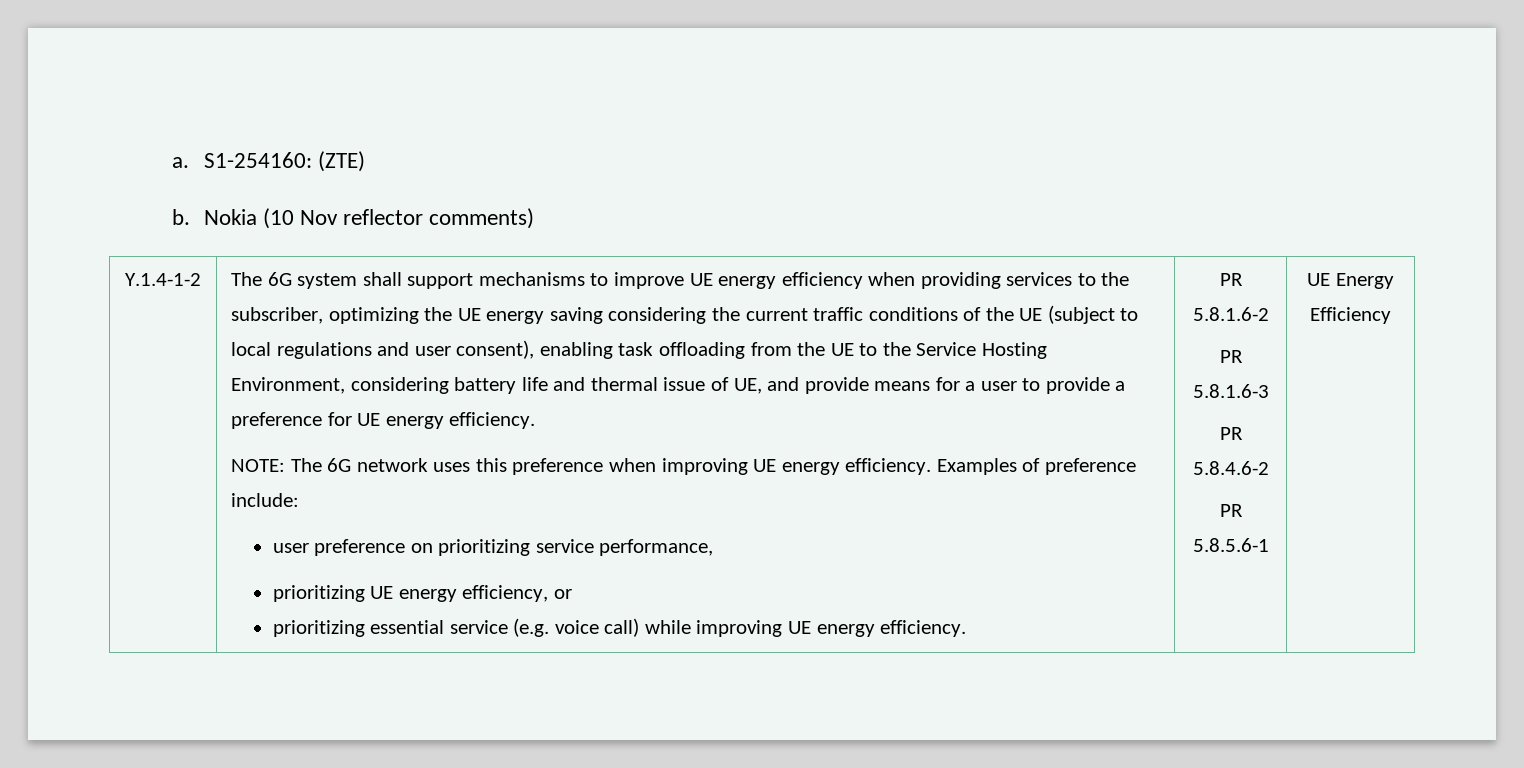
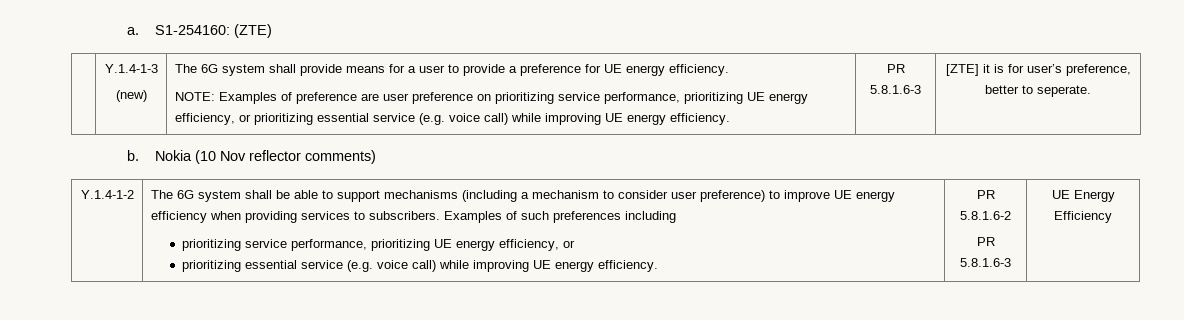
[172,208,535,229] [125,273,201,286] [231,272,1130,289] [231,305,1139,324] [231,340,1047,359] [231,377,800,394] // b. Nokia (10 Nov reflector comments) // Y.1.4-1-2 | The 6G system shall support mechanisms to improve UE energy efficiency when providing services to the subscriber, optimizing the UE energy saving considering the current traffic conditions of the UE (subject to local regulations and user consent), enabling task offloading from the UE to the Service Hosting Environment, considering battery life and thermal issue of UE, and -> [104,64,158,73] [115,90,147,102] [174,64,296,76] // | Y.1.4-1-3 // (new) | The 6G system shall
[290,458,932,475] The 6G network uses this preference when improving UE energy efficiency. -> (215, 96) none
[231,493,300,507] include: // -> [360,93,379,101] are
(714, 547) // -> [683,92,808,104] [174,113,730,125] [886,64,905,73] [870,85,921,94] [945,64,1131,76] [985,85,1091,97] [126,150,376,164] [80,190,134,199] [150,190,895,202] [150,211,676,223] [181,239,367,251] prioritizing UE energy efficiency, or prioritizing essential service (e.g. voice call) while improving UE energy efficiency. | PR 5.8.1.6-3 | [ZTE] it is for user’s preference, better to seperate. // b. Nokia (10 Nov reflector comments) // Y.1.4-1-2 | The 6G system shall be able to support mechanisms (including a mechanism to consider user preference) to improve UE energy efficiency when providing services to subscribers. Examples of such preferences including // prioritizing service performance,
[1219,427,1243,440] [1192,461,1269,475] [1219,504,1243,517] [1192,538,1269,552] // PR 5.8.4.6-2 // PR 5.8.5.6-1 -> (1011, 262) none

